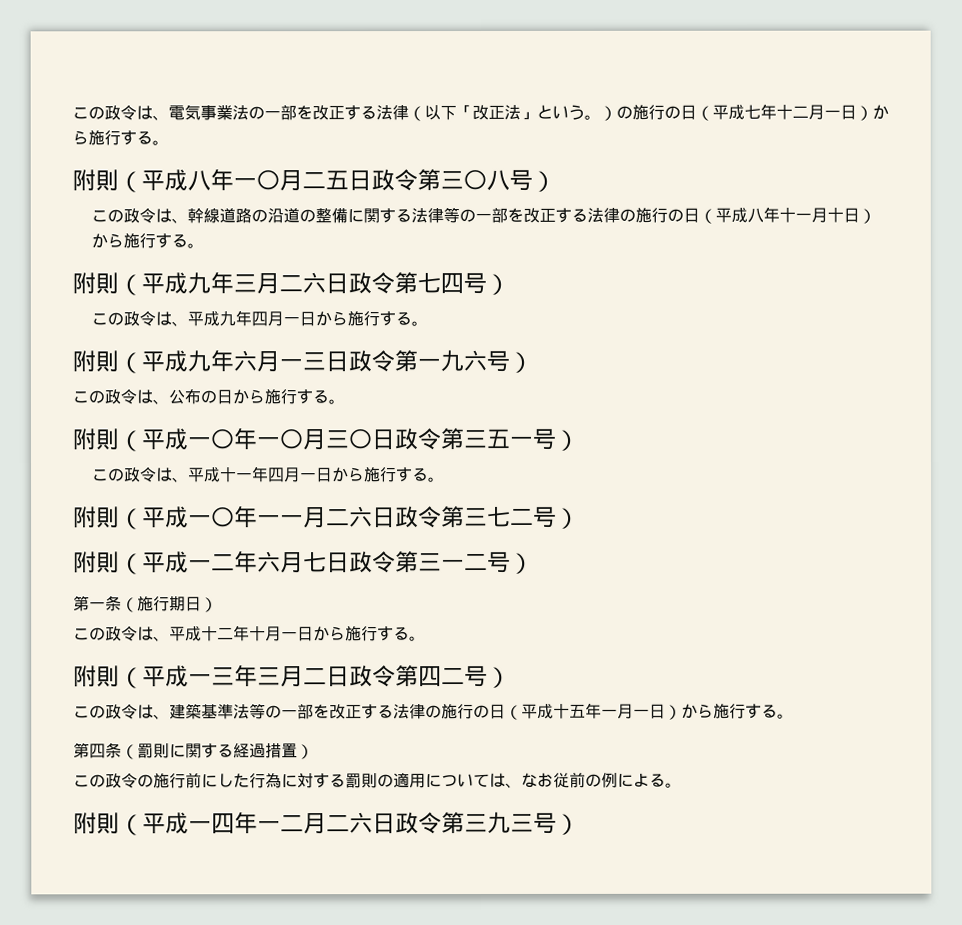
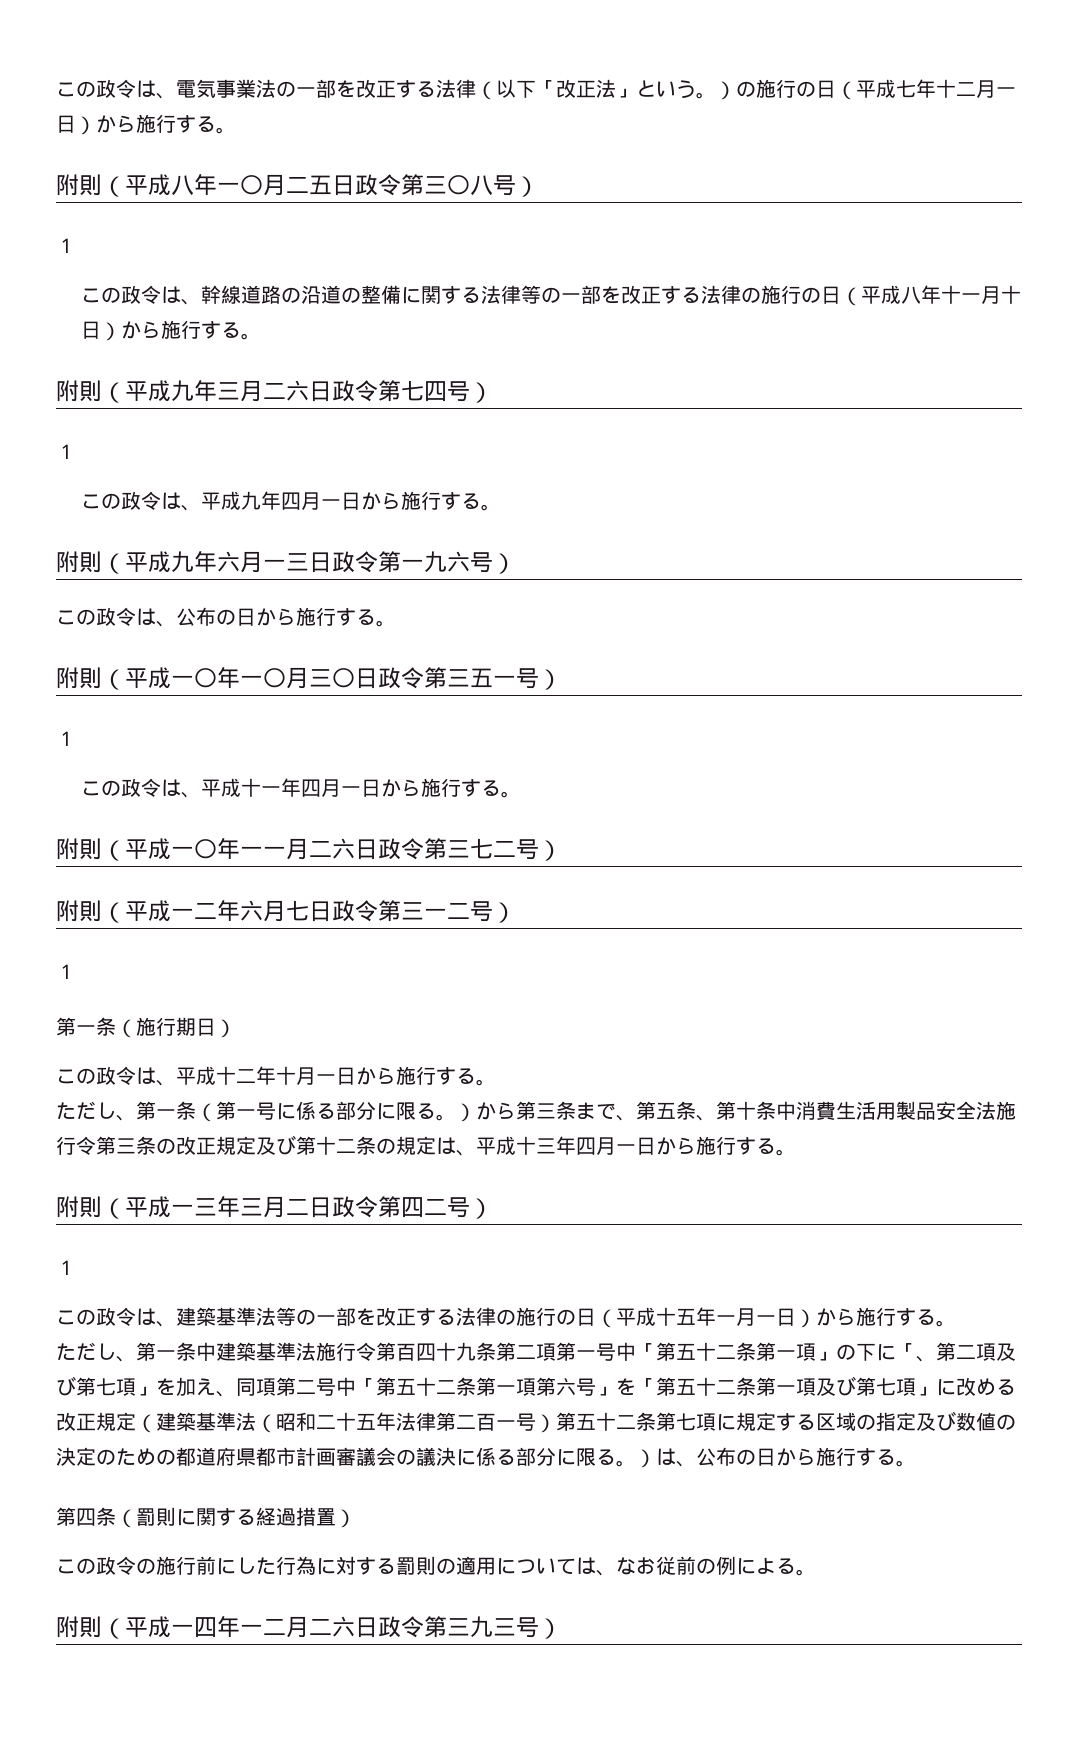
(556, 181) none -> [56,238,76,253] // １
(510, 284) none -> [56,444,76,459] // １
(579, 440) none -> [56,731,76,746] // １
(534, 563) none -> [56,964,76,979] // １
(426, 639) none -> [56,1101,1016,1122] [56,1135,796,1156] // ただし、第一条（第一号に係る部分に限る。）から第三条まで、第五条、第十条中消費生活用製品安全法施行令第三条の改正規定及び第十二条の規定は、平成十三年四月一日から施行する。
(511, 677) none -> [56,1260,76,1275] // １
(794, 716) none -> [56,1342,1016,1362] [56,1376,1016,1397] [56,1411,1016,1433] [56,1447,916,1468] // ただし、第一条中建築基準法施行令第百四十九条第二項第一号中「第五十二条第一項」の下に「、第二項及び第七項」を加え、同項第二号中「第五十二条第一項第六号」を「第五十二条第一項及び第七項」に改める改正規定（建築基準法（昭和二十五年法律第二百一号）第五十二条第七項に規定する区域の指定及び数値の決定のための都道府県都市計画審議会の議決に係る部分に限る。）は、公布の日から施行する。

